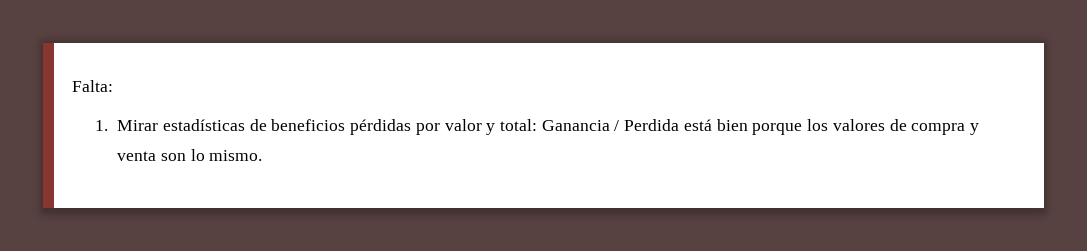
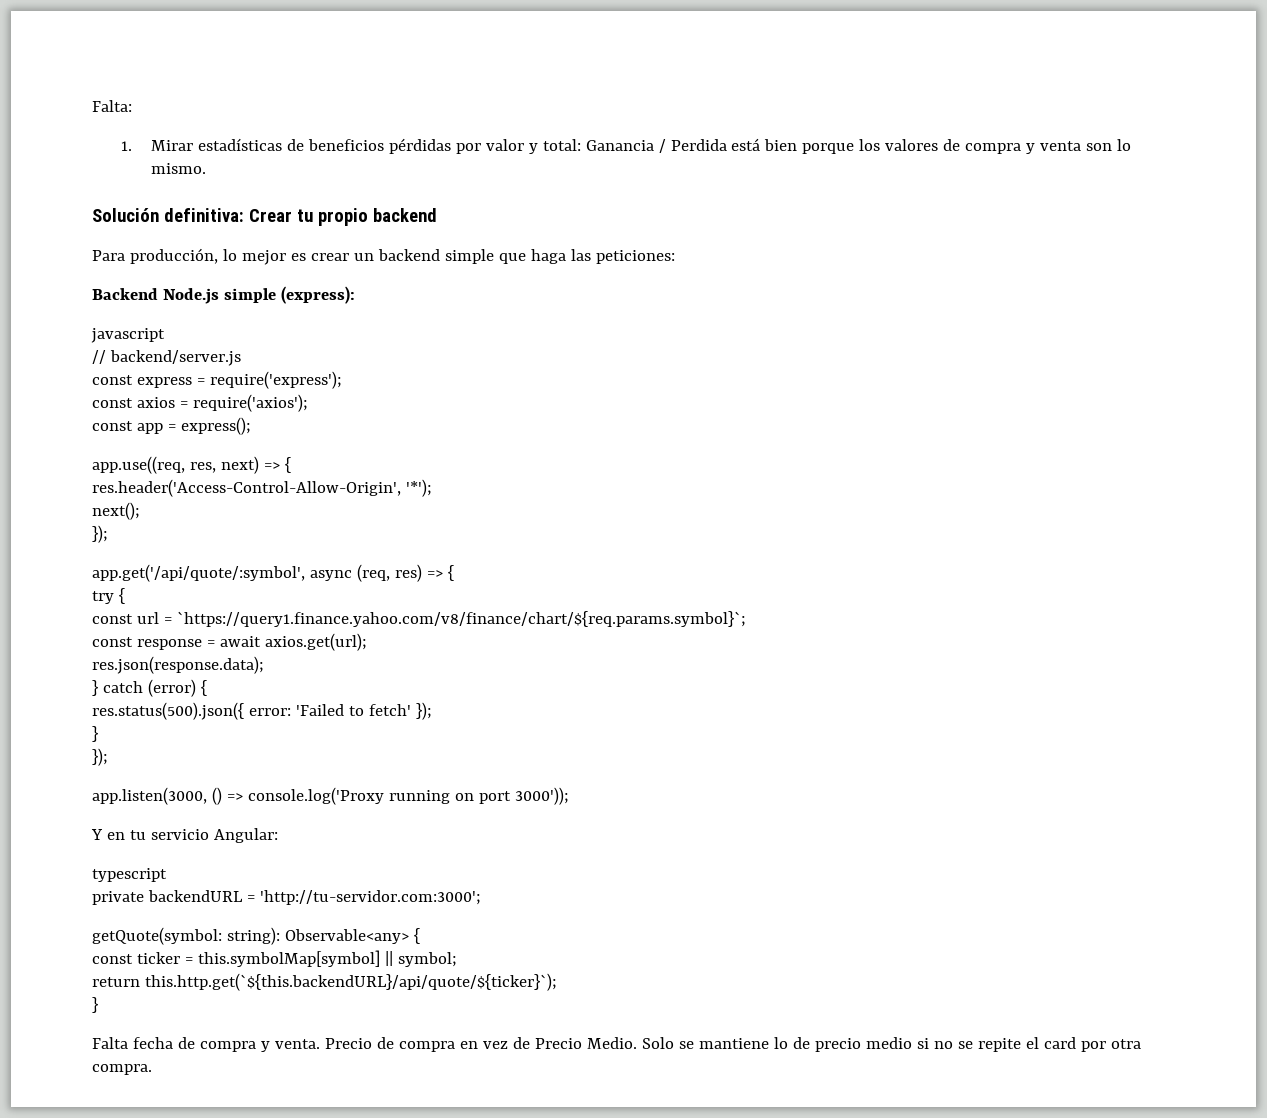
(263, 155) none -> [92,208,437,226] [92,248,675,265] [92,286,355,304] [91,328,165,343] [92,350,241,366] [92,371,342,389] [92,394,308,412] [92,417,251,435] [92,456,291,474] [92,479,432,497] [92,502,140,520] [92,525,108,543] [92,564,454,582] [92,588,125,604] [92,611,746,627] [92,633,367,651] [92,656,264,674] [92,679,207,697] [92,702,432,720] [92,726,98,742] [92,748,108,766] [92,787,569,805] [91,828,278,843] [92,868,167,882] [92,890,481,905] [92,927,420,945] [92,950,457,967] [92,973,557,991] [92,997,98,1013] [92,1037,1141,1052] [92,1064,152,1075] // Solución definitiva: Crear tu propio backend // Para producción, lo mejor es crear un backend simple que haga las peticiones: // Backend Node.js simple (express): // javascript // // backend/server.js // const express = require('express'); // const axios = require('axios'); // const app = express(); // app.use((req, res, next) => { // res.header('Access-Control-Allow-Origin', '*'); // next(); // }); // app.get('/api/quote/:symbol', async (req, res) => { // try { // const url = `https://query1.finance.yahoo.com/v8/finance/chart/${req.params.symbol}`; // const response = await axios.get(url); // res.json(response.data); // } catch (error) { // res.status(500).json({ error: 'Failed to fetch' }); // } // }); // app.listen(3000, () => console.log('Proxy running on port 3000')); // Y en tu servicio Angular: // typescript // private backendURL = 'http://tu-servidor.com:3000'; // getQuote(symbol: string): Observable<any> { // const ticker = this.symbolMap[symbol] || symbol; // return this.http.get(`${this.backendURL}/api/quote/${ticker}`); // } // Falta fecha de compra y venta. Precio de compra en vez de Precio Medio. Solo se mantiene lo de precio medio si no se repite el card por otra compra.

